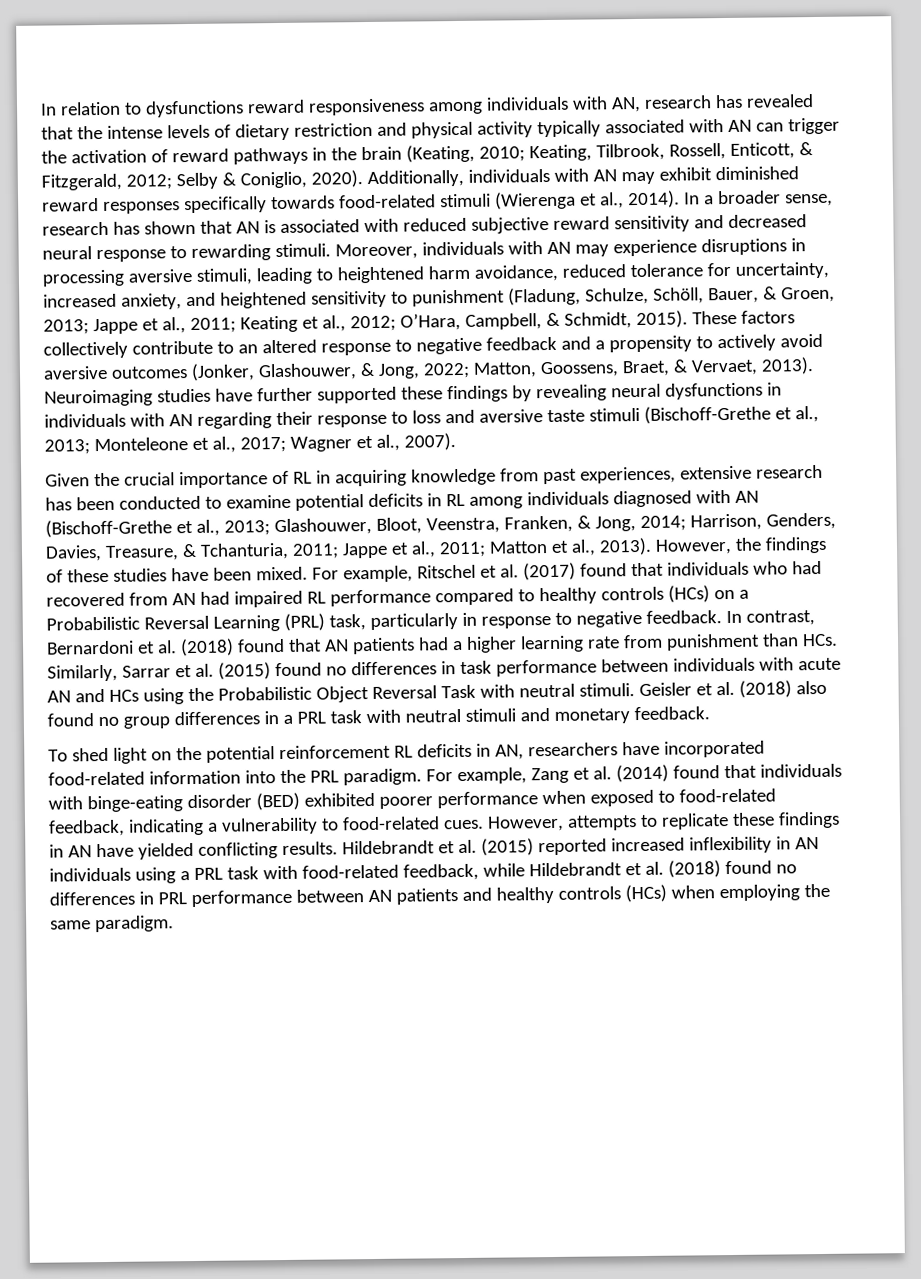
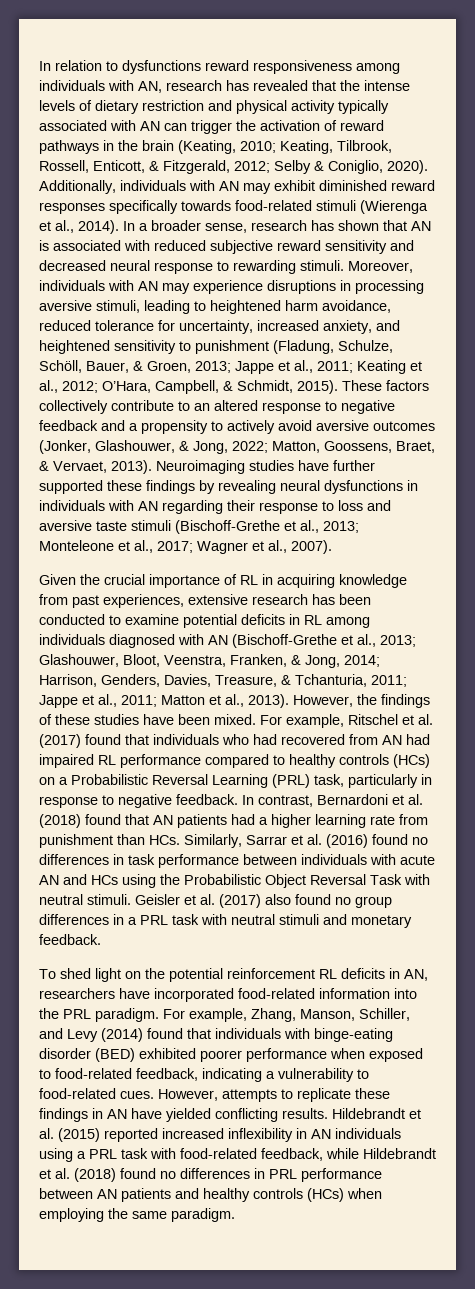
[217,662,271,680] (2015) -> [326,834,368,848] (2016)
[738,680,792,698] (2018) -> [219,894,261,908] (2017)
[530,766,612,784] Zang et al. -> [251,1008,410,1022] [39,1028,98,1042] Zhang, Manson, Schiller, and Levy

